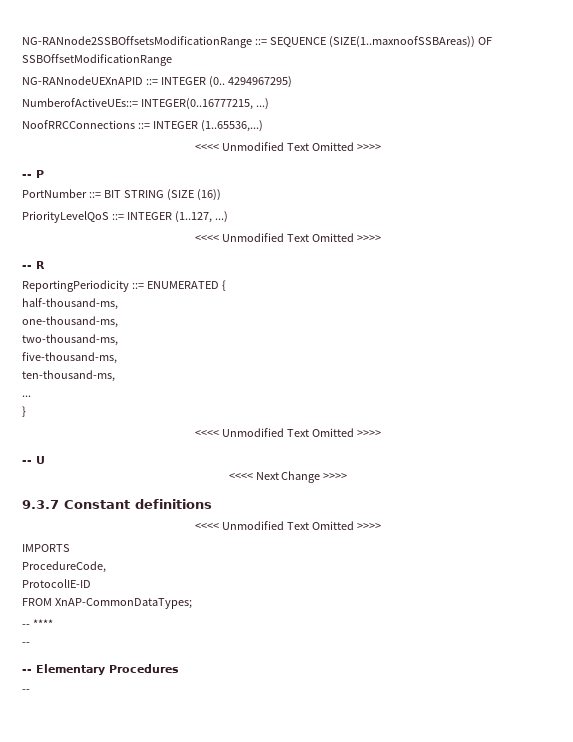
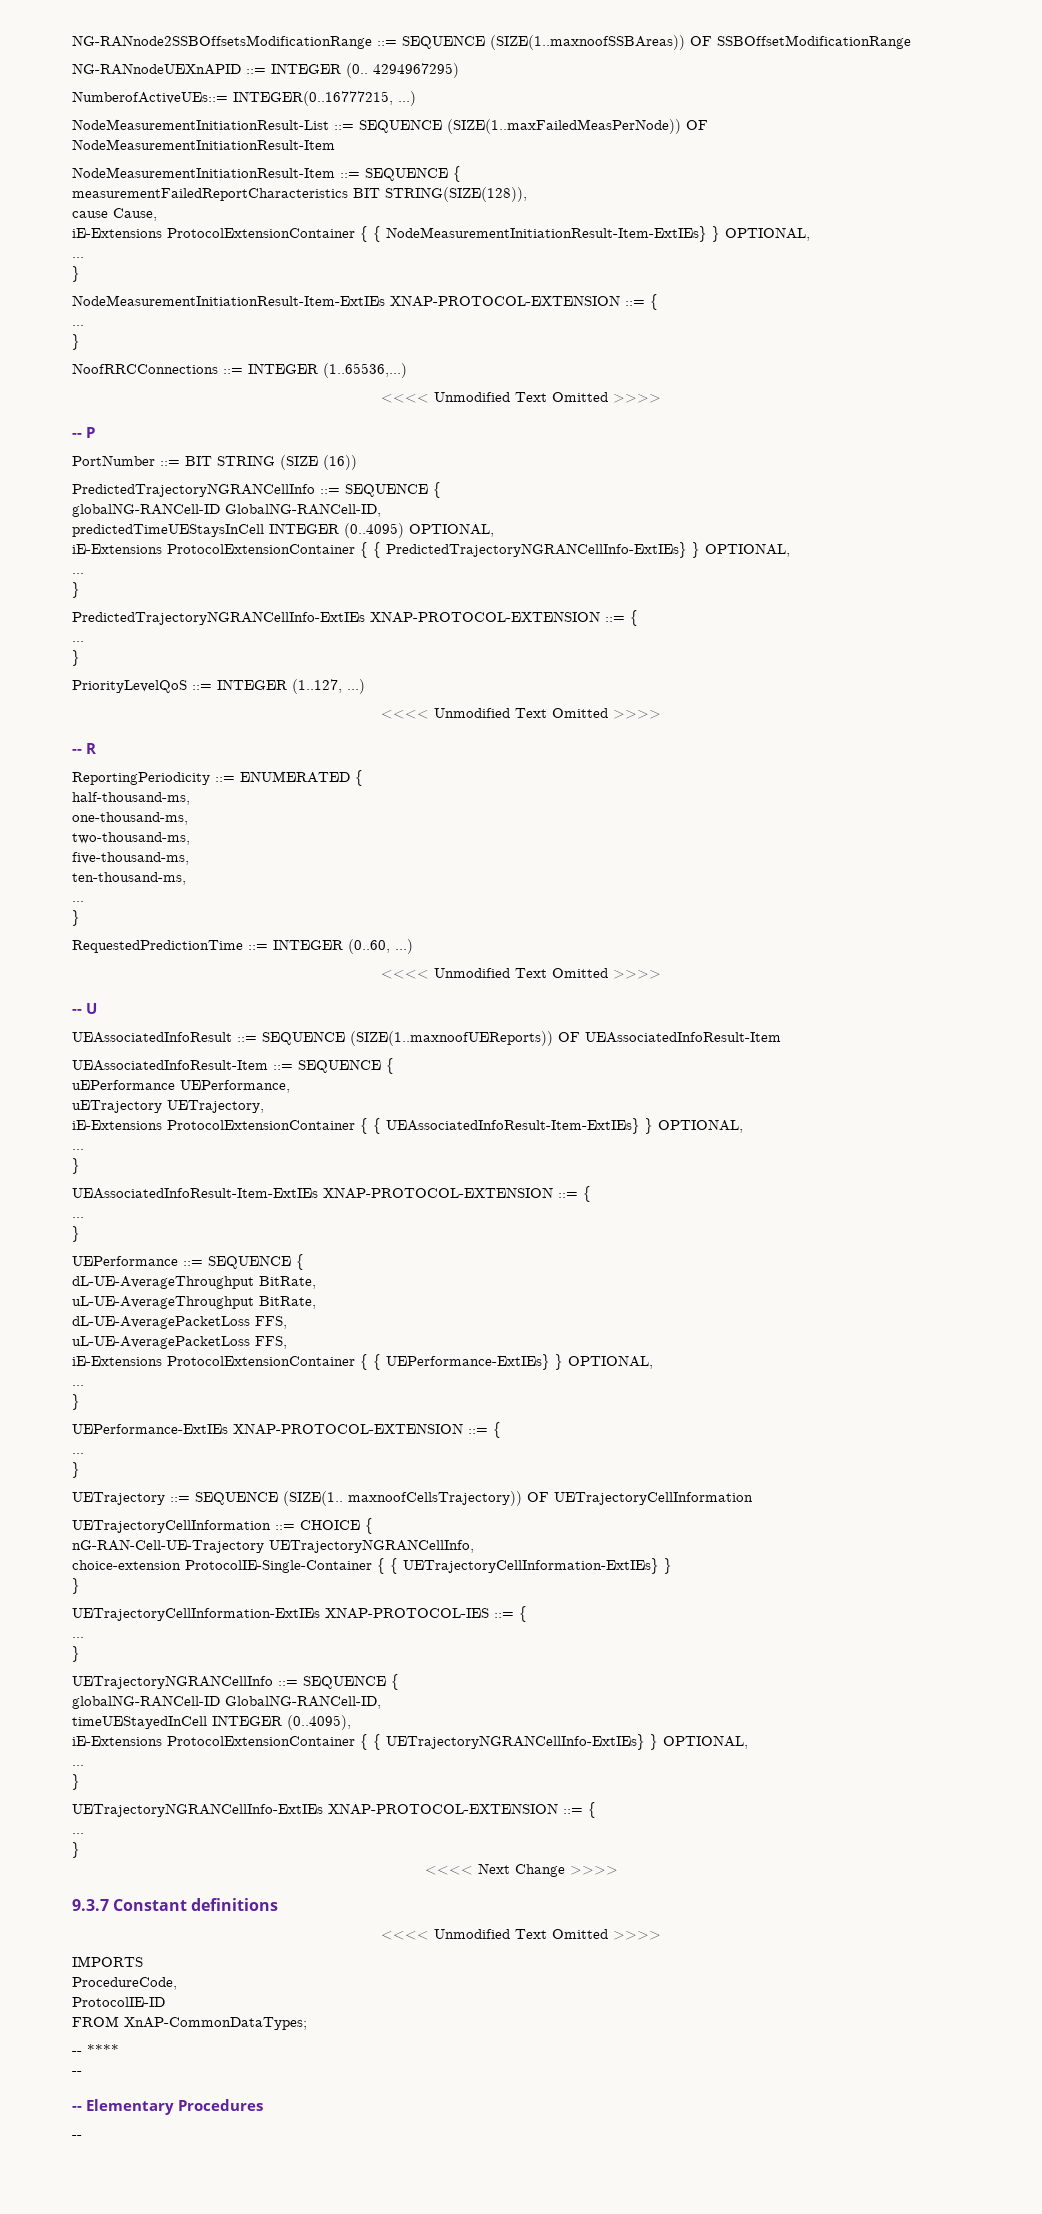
(269, 104) none -> [72,119,708,134] [72,139,335,150] [72,166,461,182] [72,187,527,202] [72,208,157,221] [72,226,810,242] [72,257,84,258] [72,266,80,282] [72,294,658,310] [72,325,84,326] [72,334,80,350] // NodeMeasurementInitiationResult-List ::= SEQUENCE (SIZE(1..maxFailedMeasPerNode)) OF NodeMeasurementInitiationResult-Item // NodeMeasurementInitiationResult-Item ::= SEQUENCE { // measurementFailedReportCharacteristics BIT STRING(SIZE(128)), // cause Cause, // iE-Extensions ProtocolExtensionContainer { { NodeMeasurementInitiationResult-Item-ExtIEs} } OPTIONAL, // ... // } // NodeMeasurementInitiationResult-Item-ExtIEs XNAP-PROTOCOL-EXTENSION ::= { // ... // }
(221, 195) none -> [72,482,441,498] [72,503,381,517] [72,523,494,538] [72,542,790,558] [72,573,84,574] [72,582,80,598] [72,610,638,626] [72,641,84,642] [72,650,80,666] // PredictedTrajectoryNGRANCellInfo ::= SEQUENCE { // globalNG-RANCell-ID GlobalNG-RANCell-ID, // predictedTimeUEStaysInCell INTEGER (0..4095) OPTIONAL, // iE-Extensions ProtocolExtensionContainer { { PredictedTrajectoryNGRANCellInfo-ExtIEs} } OPTIONAL, // ... // } // PredictedTrajectoryNGRANCellInfo-ExtIEs XNAP-PROTOCOL-EXTENSION ::= { // ... // }
(26, 411) none -> [72,939,413,954] // RequestedPredictionTime ::= INTEGER (0..60, ...)
(45, 460) none -> [72,1031,781,1046] [72,1058,394,1074] [72,1080,290,1093] [72,1100,264,1113] [72,1118,743,1134] [72,1149,84,1150] [72,1158,80,1174] [72,1186,591,1202] [72,1217,84,1218] [72,1226,80,1242] [72,1254,304,1270] [72,1276,316,1289] [72,1296,316,1309] [72,1316,287,1329] [72,1336,287,1349] [72,1354,653,1370] [72,1385,84,1386] [72,1394,80,1410] [72,1422,501,1438] [72,1453,84,1454] [72,1462,80,1478] [72,1491,753,1506] [72,1518,373,1534] [72,1539,474,1553] [72,1558,672,1574] [72,1578,80,1594] [72,1606,527,1622] [72,1637,84,1638] [72,1646,80,1662] [72,1674,399,1690] [72,1695,381,1709] [72,1715,351,1730] [72,1734,748,1750] [72,1765,84,1766] [72,1774,80,1790] [72,1802,596,1818] [72,1833,84,1834] [72,1842,80,1858] // UEAssociatedInfoResult ::= SEQUENCE (SIZE(1..maxnoofUEReports)) OF UEAssociatedInfoResult-Item // UEAssociatedInfoResult-Item ::= SEQUENCE { // uEPerformance UEPerformance, // uETrajectory UETrajectory, // iE-Extensions ProtocolExtensionContainer { { UEAssociatedInfoResult-Item-ExtIEs} } OPTIONAL, // ... // } // UEAssociatedInfoResult-Item-ExtIEs XNAP-PROTOCOL-EXTENSION ::= { // ... // } // UEPerformance ::= SEQUENCE { // dL-UE-AverageThroughput BitRate, // uL-UE-AverageThroughput BitRate, // dL-UE-AveragePacketLoss FFS, // uL-UE-AveragePacketLoss FFS, // iE-Extensions ProtocolExtensionContainer { { UEPerformance-ExtIEs} } OPTIONAL, // ... // } // UEPerformance-ExtIEs XNAP-PROTOCOL-EXTENSION ::= { // ... // } // UETrajectory ::= SEQUENCE (SIZE(1.. maxnoofCellsTrajectory)) OF UETrajectoryCellInformation // UETrajectoryCellInformation ::= CHOICE { // nG-RAN-Cell-UE-Trajectory UETrajectoryNGRANCellInfo, // choice-extension ProtocolIE-Single-Container { { UETrajectoryCellInformation-ExtIEs} } // } // UETrajectoryCellInformation-ExtIEs XNAP-PROTOCOL-IES ::= { // ... // } // UETrajectoryNGRANCellInfo ::= SEQUENCE { // globalNG-RANCell-ID GlobalNG-RANCell-ID, // timeUEStayedInCell INTEGER (0..4095), // iE-Extensions ProtocolExtensionContainer { { UETrajectoryNGRANCellInfo-ExtIEs} } OPTIONAL, // ... // } // UETrajectoryNGRANCellInfo-ExtIEs XNAP-PROTOCOL-EXTENSION ::= { // ... // }

